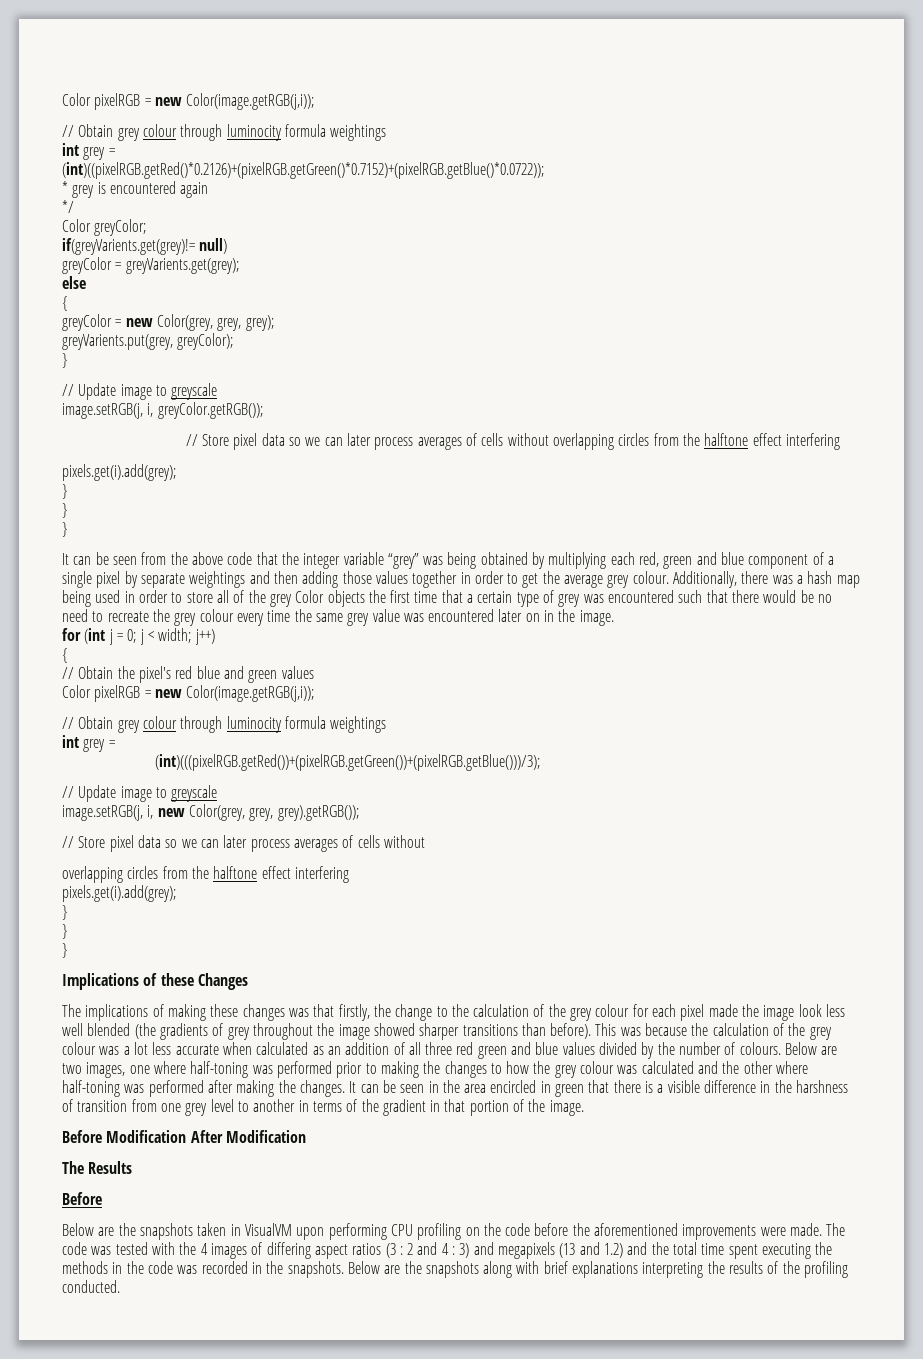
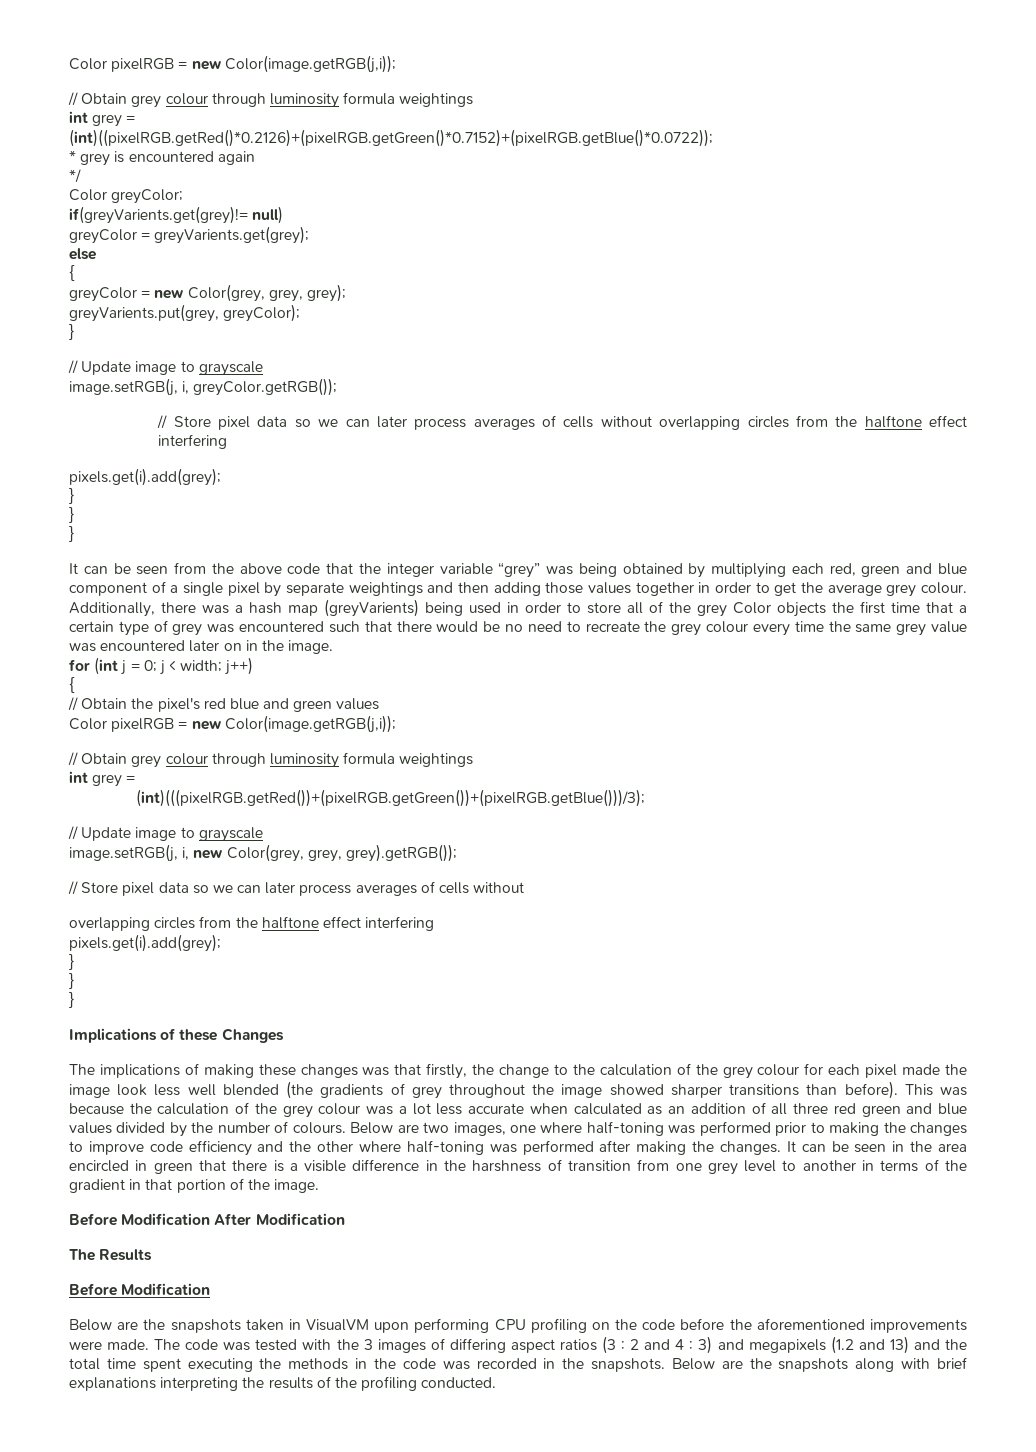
[226,124,282,141] luminocity -> [269,93,339,108] luminosity
[171,383,218,400] greyscale -> [198,361,263,376] grayscale
(860, 581) none -> [324,599,419,617] (greyVarients)
[226,716,282,733] luminocity -> [269,753,339,768] luminosity
[171,785,218,802] greyscale -> [198,827,263,842] grayscale
[506,1061,694,1078] how the grey colour was calculated -> [88,1140,252,1156] improve code efficiency
(102, 1198) none -> [121,1283,211,1295] Modification
[200,1243,208,1255] 4 -> [363,1339,373,1350] 3
[559,1242,624,1258] (13 and 1.2) -> [830,1336,909,1354] (1.2 and 13)

